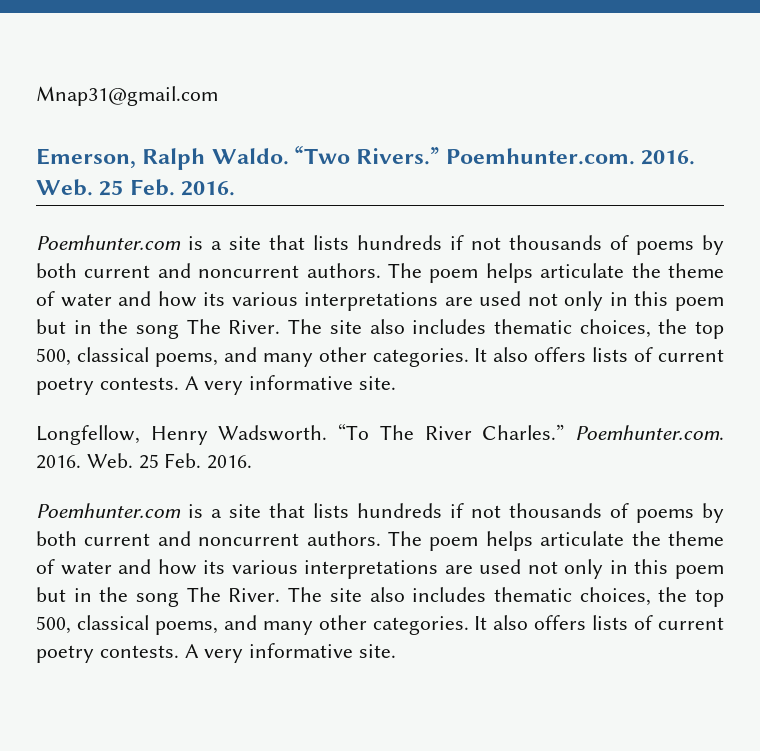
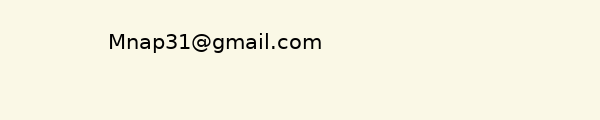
[36,146,696,170] [36,179,236,196] [36,235,724,255] [36,263,724,283] [36,291,724,311] [36,319,725,339] [36,347,724,367] [36,375,397,395] [36,423,724,445] [36,453,253,469] [36,503,724,523] [36,531,724,551] [36,559,724,579] [36,587,725,607] [36,615,724,635] [36,643,397,663] // Emerson, Ralph Waldo. “Two Rivers.” Poemhunter.com. 2016. Web. 25 Feb. 2016. // Poemhunter.com is a site that lists hundreds if not thousands of poems by both current and noncurrent authors. The poem helps articulate the theme of water and how its various interpretations are used not only in this poem but in the song The River. The site also includes thematic choices, the top 500, classical poems, and many other categories. It also offers lists of current poetry contests. A very informative site. // Longfellow, Henry Wadsworth. “To The River Charles.” Poemhunter.com. 2016. Web. 25 Feb. 2016. // Poemhunter.com is a site that lists hundreds if not thousands of poems by both current and noncurrent authors. The poem helps articulate the theme of water and how its various interpretations are used not only in this poem but in the song The River. The site also includes thematic choices, the top 500, classical poems, and many other categories. It also offers lists of current poetry contests. A very informative site. -> (322, 43) none

